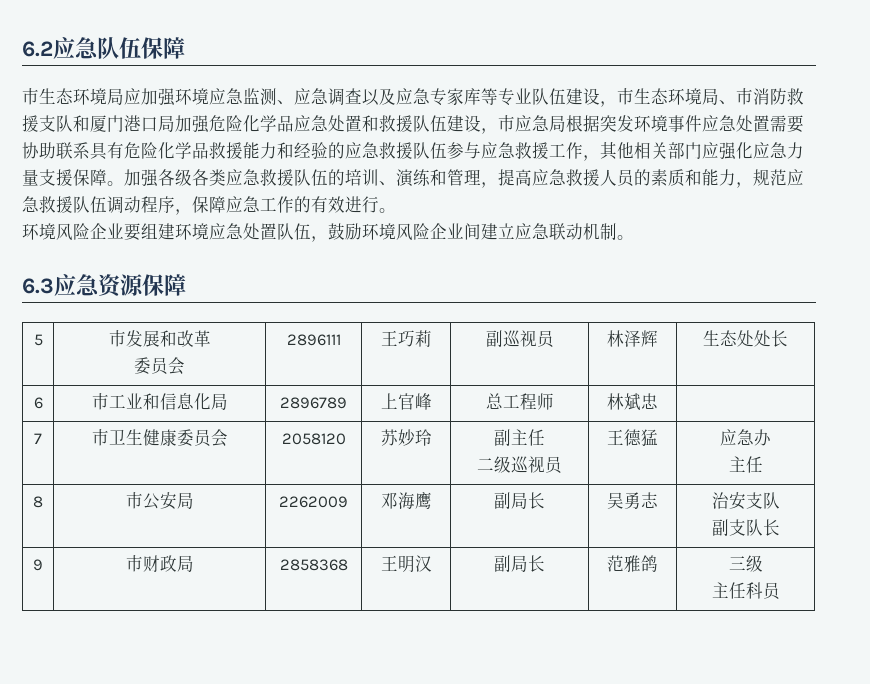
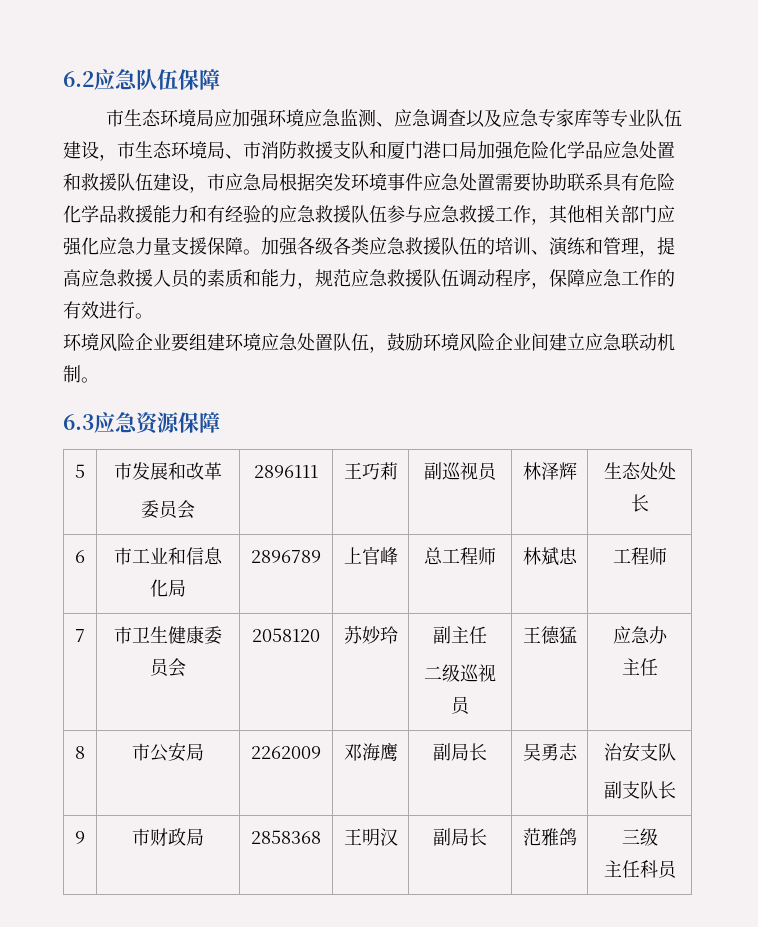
(294, 150) none -> [207,205,225,223] 有
(658, 401) none -> [612,547,667,565] 工程师

